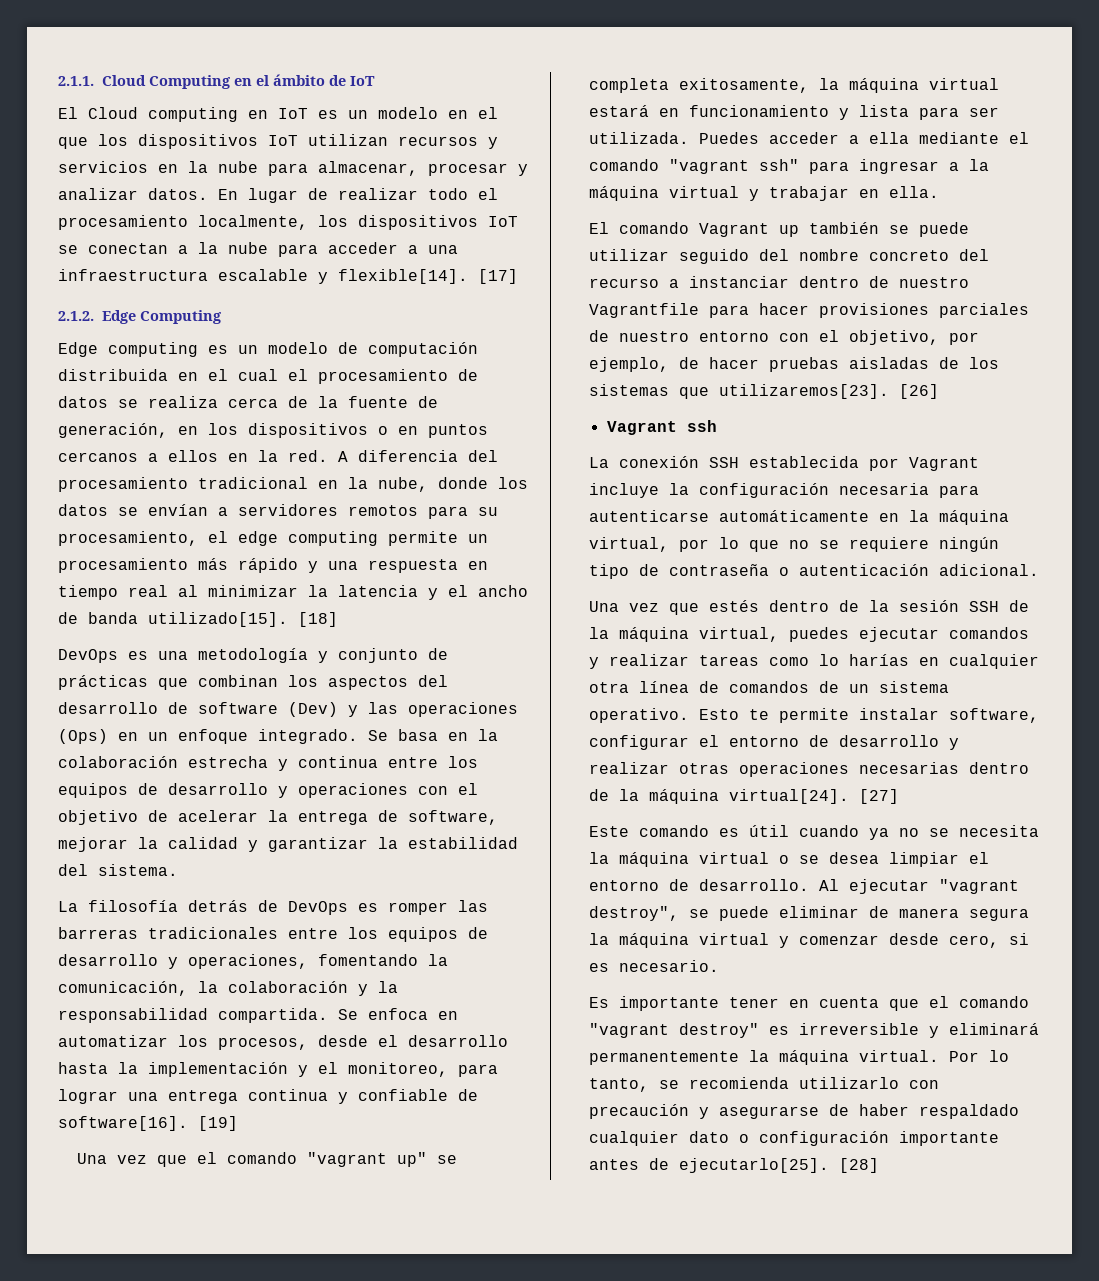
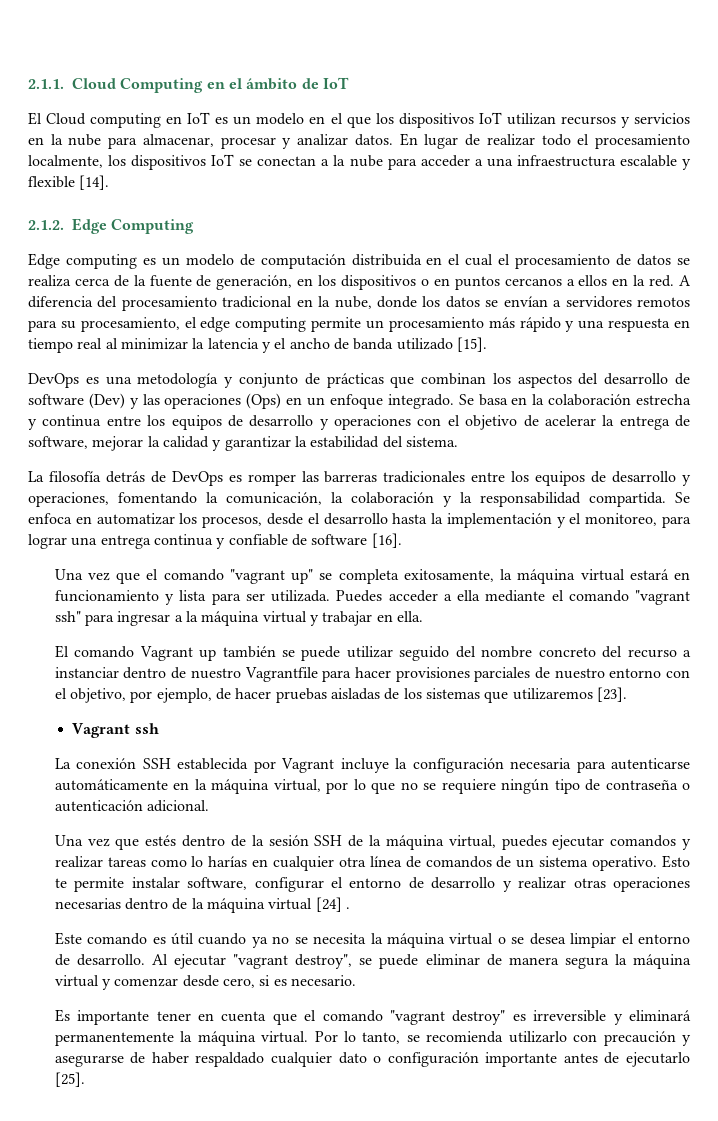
[338,269,518,284] flexible[14]. [17] -> [28,175,110,190] flexible [14].
[148,612,338,627] utilizado[15]. [18] -> [396,337,487,352] utilizado [15].
[58,1116,238,1131] software[16]. [19] -> [311,533,402,548] software [16].
[719,384,940,399] utilizaremos[23]. [26] -> [512,687,627,702] utilizaremos [23].
[729,789,900,804] virtual[24]. [27] -> [268,897,351,912] virtual [24] .
[679,1158,880,1173] ejecutarlo[25]. [28] -> [625,1052,690,1067] [54,1072,85,1087] ejecutarlo [25].

